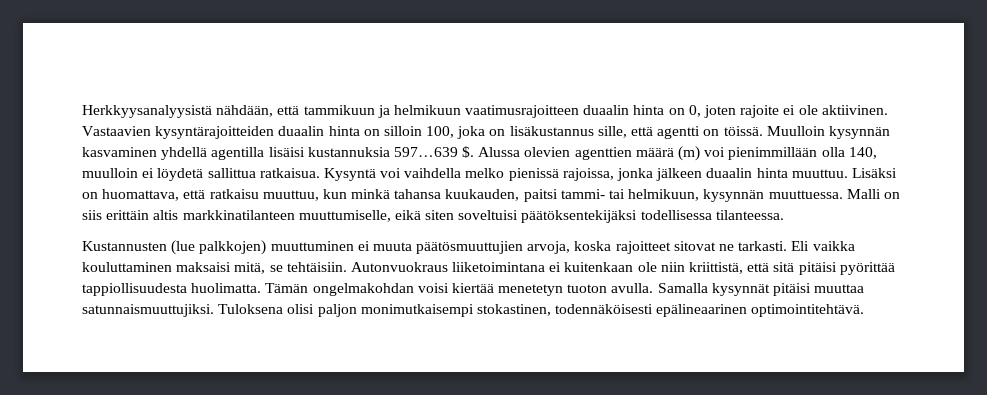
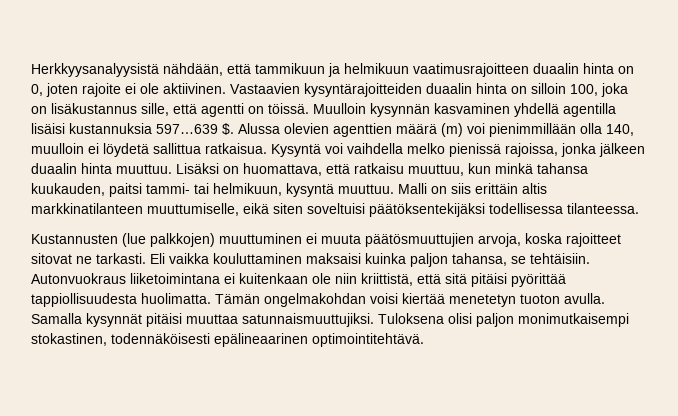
[703,189,843,202] kysynnän muuttuessa. -> [286,183,394,197] kysyntä muuttuu.
[234,262,266,274] mitä, -> [365,253,507,267] kuinka paljon tahansa,

